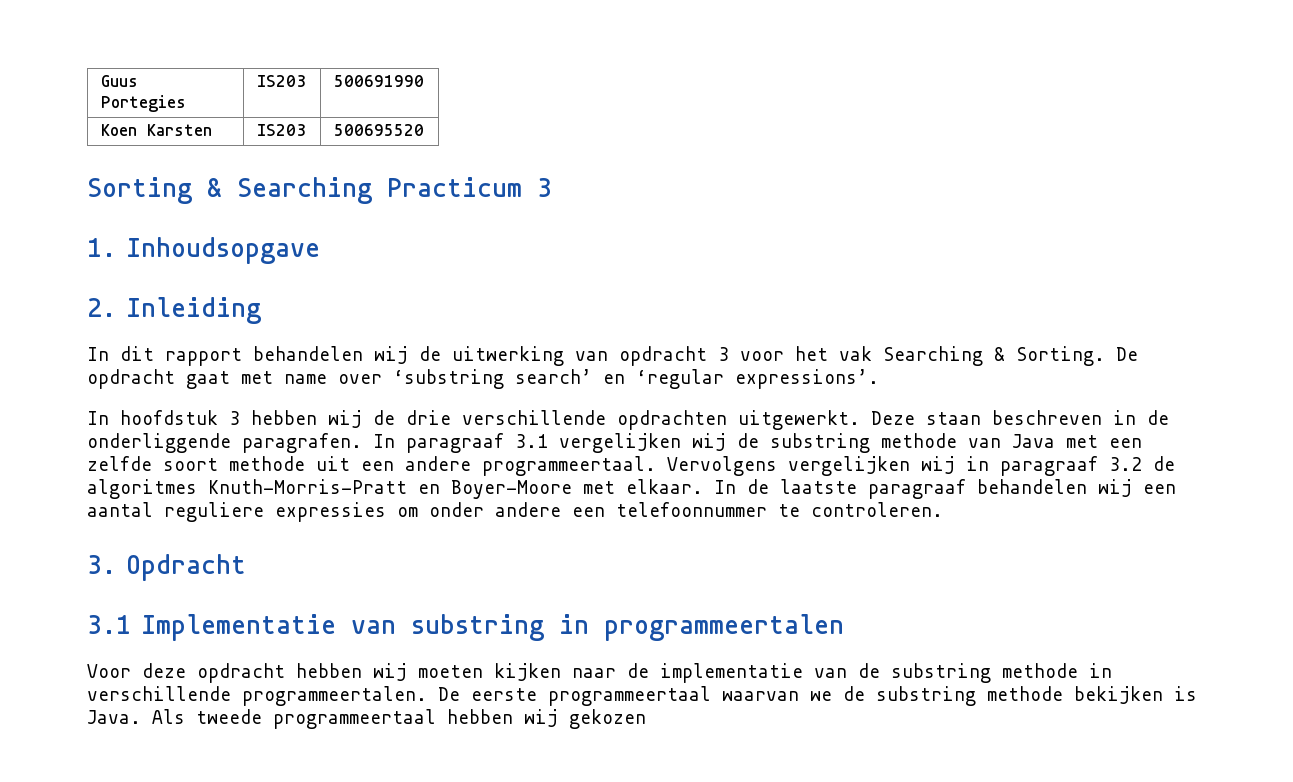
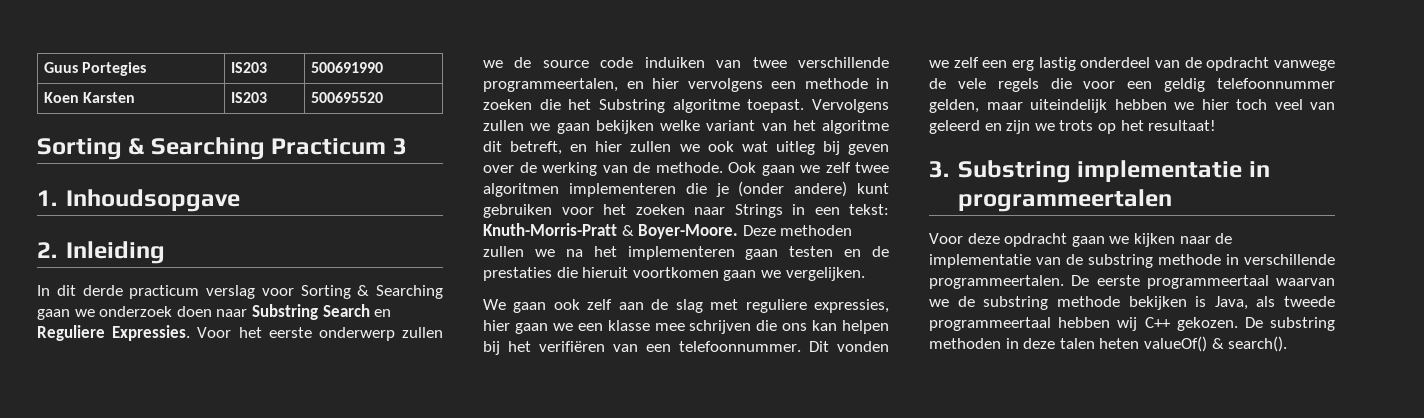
[165,346,1138,366] [87,369,879,389] [87,410,1169,430] [87,433,1142,453] [87,456,1175,476] [87,479,1176,499] [87,502,943,522] [87,554,246,581] [87,614,544,641] rapport behandelen wij de uitwerking van opdracht 3 voor het vak Searching & Sorting. De opdracht gaat met name over ‘substring search’ en ‘regular expressions’. // In hoofdstuk 3 hebben wij de drie verschillende opdrachten uitgewerkt. Deze staan beschreven in de onderliggende paragrafen. In paragraaf 3.1 vergelijken wij de substring methode van Java met een zelfde soort methode uit een andere programmeertaal. Vervolgens vergelijken wij in paragraaf 3.2 de algoritmes Knuth-Morris-Pratt en Boyer-Moore met elkaar. In de laatste paragraaf behandelen wij een aantal reguliere expressies om onder andere een telefoonnummer te controleren. // 3. Opdracht // 3.1 Implementatie van substring -> [82,285,443,299] [37,304,392,320] [37,325,443,341] [483,57,889,68] [483,78,889,92] [483,99,889,113] [483,120,889,134] [483,141,889,155] [483,162,889,176] [483,181,889,197] [483,204,889,218] [483,223,853,239] [483,246,889,260] [483,267,865,281] [483,299,889,313] [483,320,889,334] [483,341,889,355] [929,57,1335,71] [929,78,1335,92] [929,99,1335,113] [929,120,1217,134] [929,160,1243,183] derde practicum verslag voor Sorting & Searching gaan we onderzoek doen naar Substring Search en Reguliere Expressies. Voor het eerste onderwerp zullen we de source code induiken van twee verschillende programmeertalen, en hier vervolgens een methode in zoeken die het Substring algoritme toepast. Vervolgens zullen we gaan bekijken welke variant van het algoritme dit betreft, en hier zullen we ook wat uitleg bij geven over de werking van de methode. Ook gaan we zelf twee algoritmen implementeren die je (onder andere) kunt gebruiken voor het zoeken naar Strings in een tekst: Knuth-Morris-Pratt & Boyer-Moore. Deze methoden zullen we na het implementeren gaan testen en de prestaties die hieruit voortkomen gaan we vergelijken. // We gaan ook zelf aan de slag met reguliere expressies, hier gaan we een klasse mee schrijven die ons kan helpen bij het verifiëren van een telefoonnummer. Dit vonden we zelf een erg lastig onderdeel van de opdracht vanwege de vele regels die voor een geldig telefoonnummer gelden, maar uiteindelijk hebben we hier toch veel van geleerd en zijn we trots op het resultaat! // 3. Substring implementatie
[296,663,483,681] hebben wij moeten -> [1071,236,1130,247] gaan we
[87,709,185,724] Java. Als -> [1214,296,1276,310] Java, als
[569,709,646,729] gekozen -> [1144,317,1335,331] [929,336,1288,352] C++ gekozen. De substring methoden in deze talen heten valueOf() & search().

